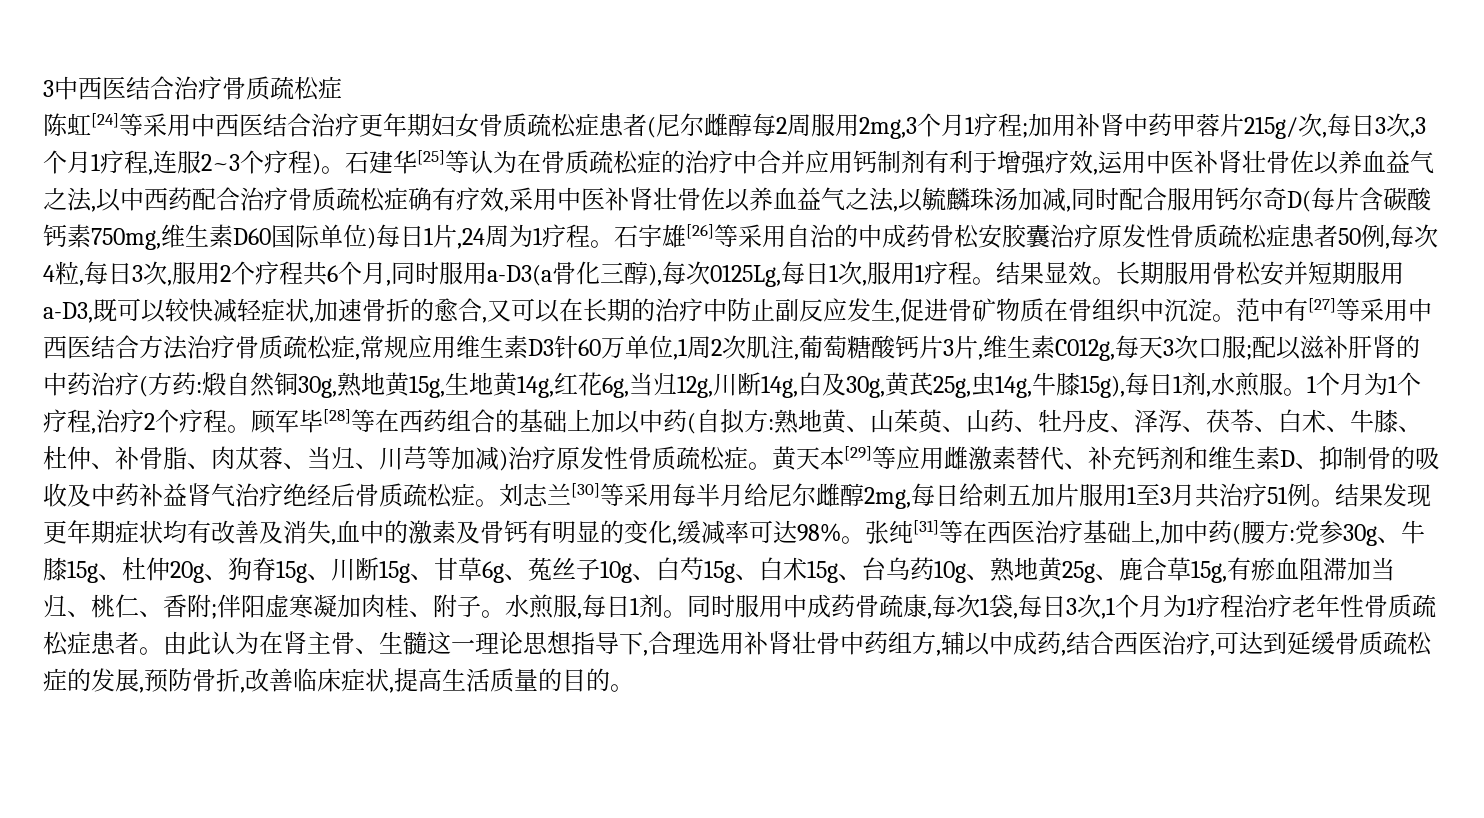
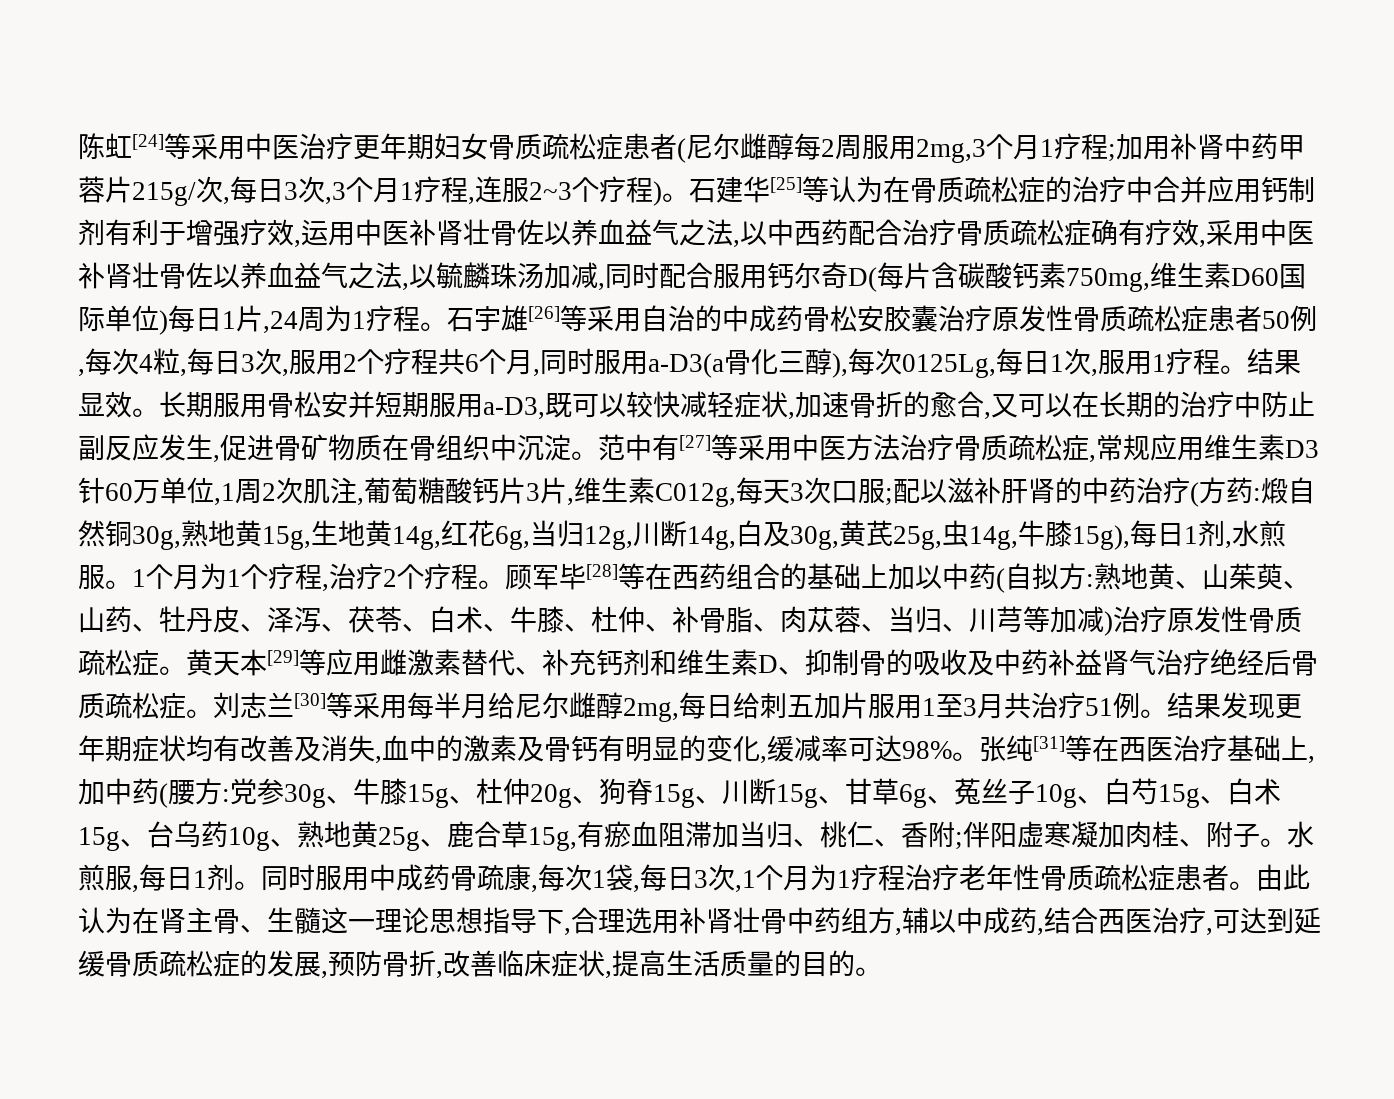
[43,76,342,101] 3中西医结合治疗骨质疏松症 // -> (78, 146) none
[215,113,311,137] 西医结合 -> [272,135,299,160] 医
[43,335,139,359] 西医结合 -> [819,436,846,461] 医

